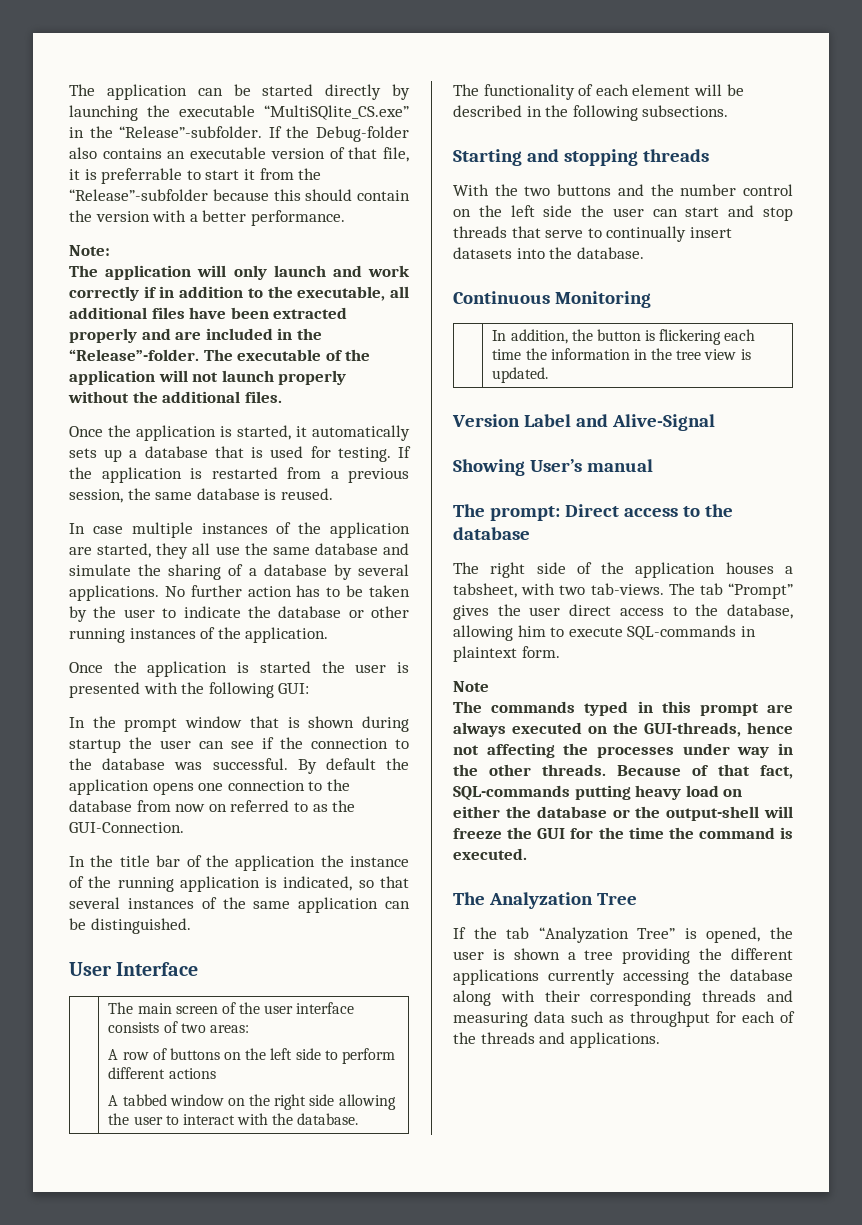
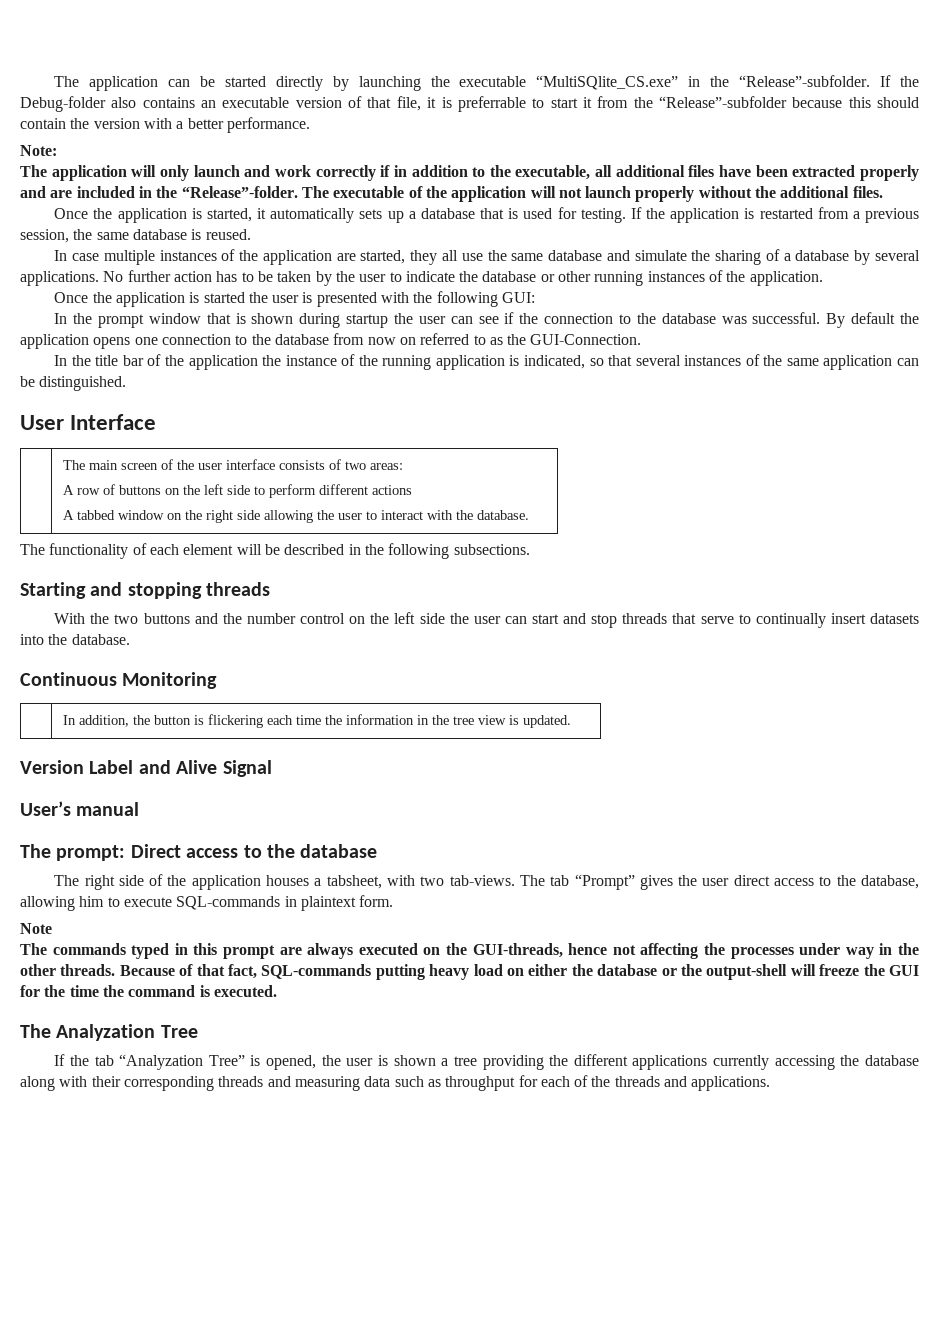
[611,414,715,431] [453,459,525,476] Alive-Signal // Showing -> [176,760,272,777] Alive Signal //

